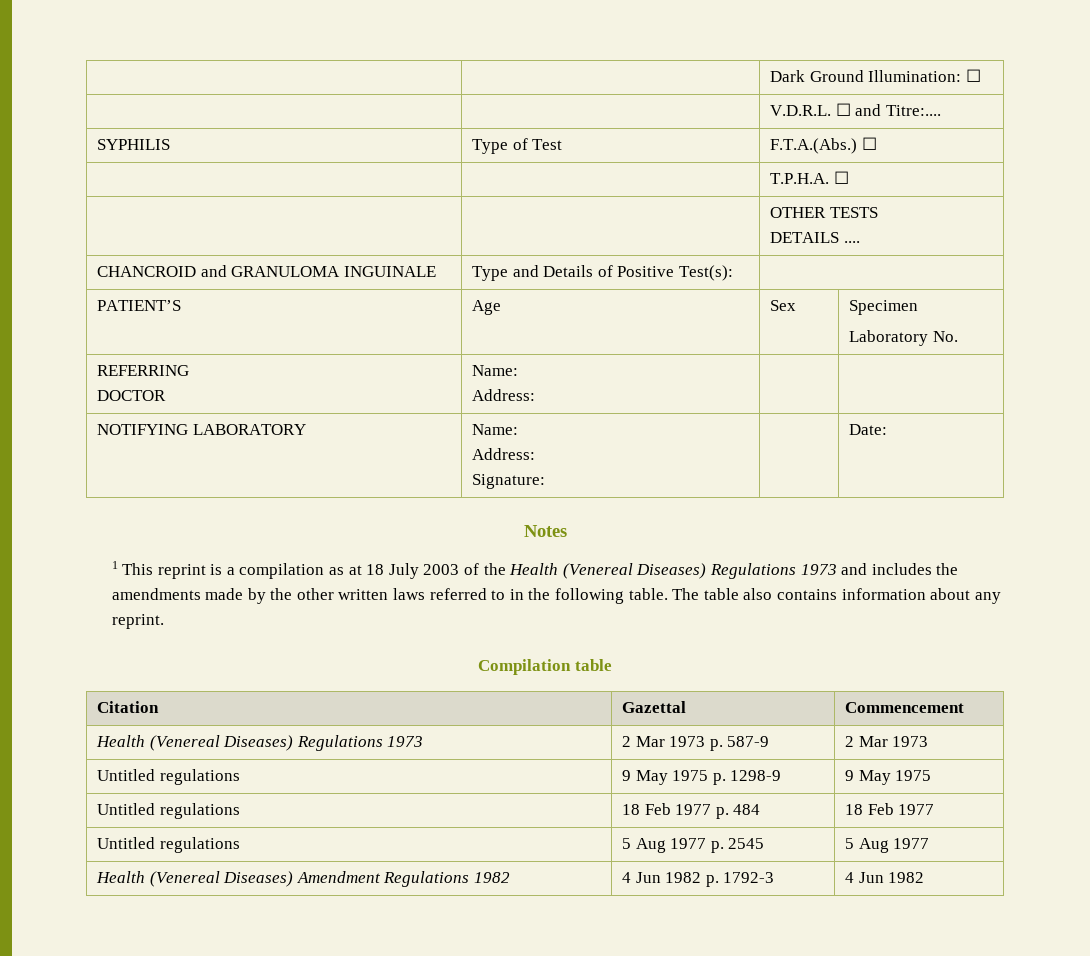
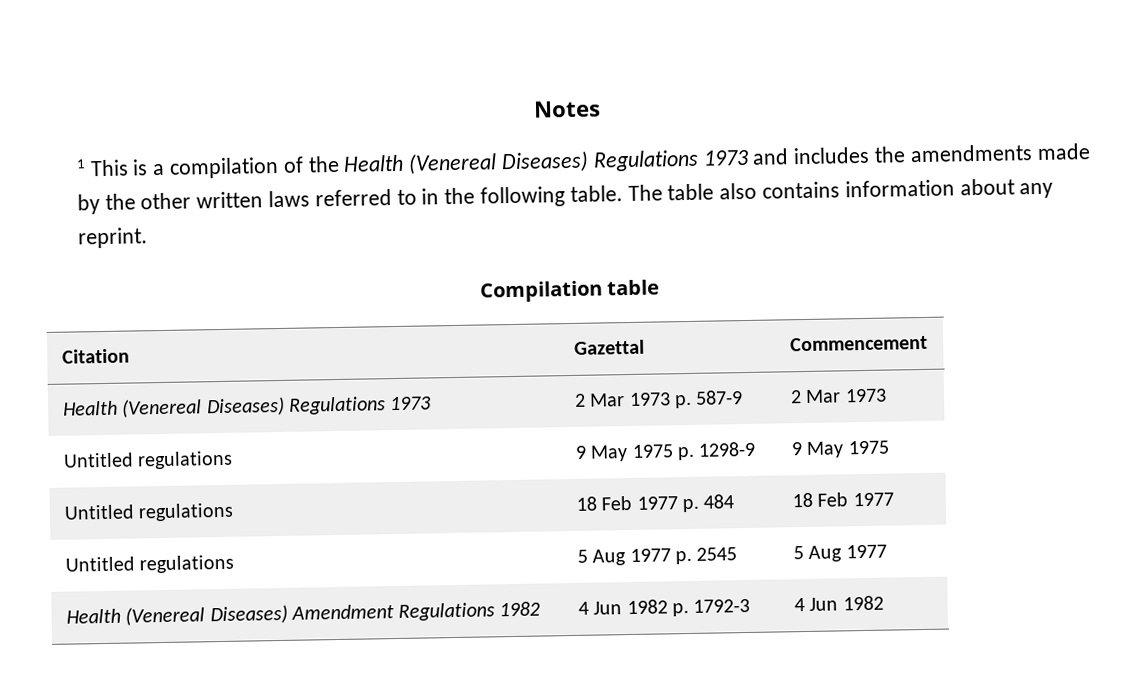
[770,69,981,82] [770,103,941,116] [97,139,171,150] [472,138,563,154] [770,137,877,154] [770,171,849,184] [770,207,878,218] [770,232,860,243] [97,265,436,277] [472,265,734,281] [97,300,182,311] [472,300,502,315] [770,300,797,311] [849,300,919,315] [849,330,958,346] [97,365,190,376] [97,390,167,401] [472,365,519,376] [472,389,536,401] [97,424,306,435] [472,424,519,435] [472,448,536,460] [472,474,546,489] [849,424,888,435] | | Dark Ground Illumination: ☐ // | | V.D.R.L. ☐ and Titre:.... // SYPHILIS | Type of Test | F.T.A.(Abs.) ☐ // | | T.P.H.A. ☐ // | | OTHER TESTS // DETAILS .... // CHANCROID and GRANULOMA INGUINALE | Type and Details of Positive Test(s): | // PATIENT’S | Age | Sex | Specimen // Laboratory No. // REFERRING // DOCTOR | Name: // Address: | | // NOTIFYING LABORATORY | Name: // Address: // Signature: | | Date: // -> (532, 109) none
[157,564,206,579] reprint -> (129, 168) none
[329,563,460,579] as at 18 July 2003 -> (279, 167) none

